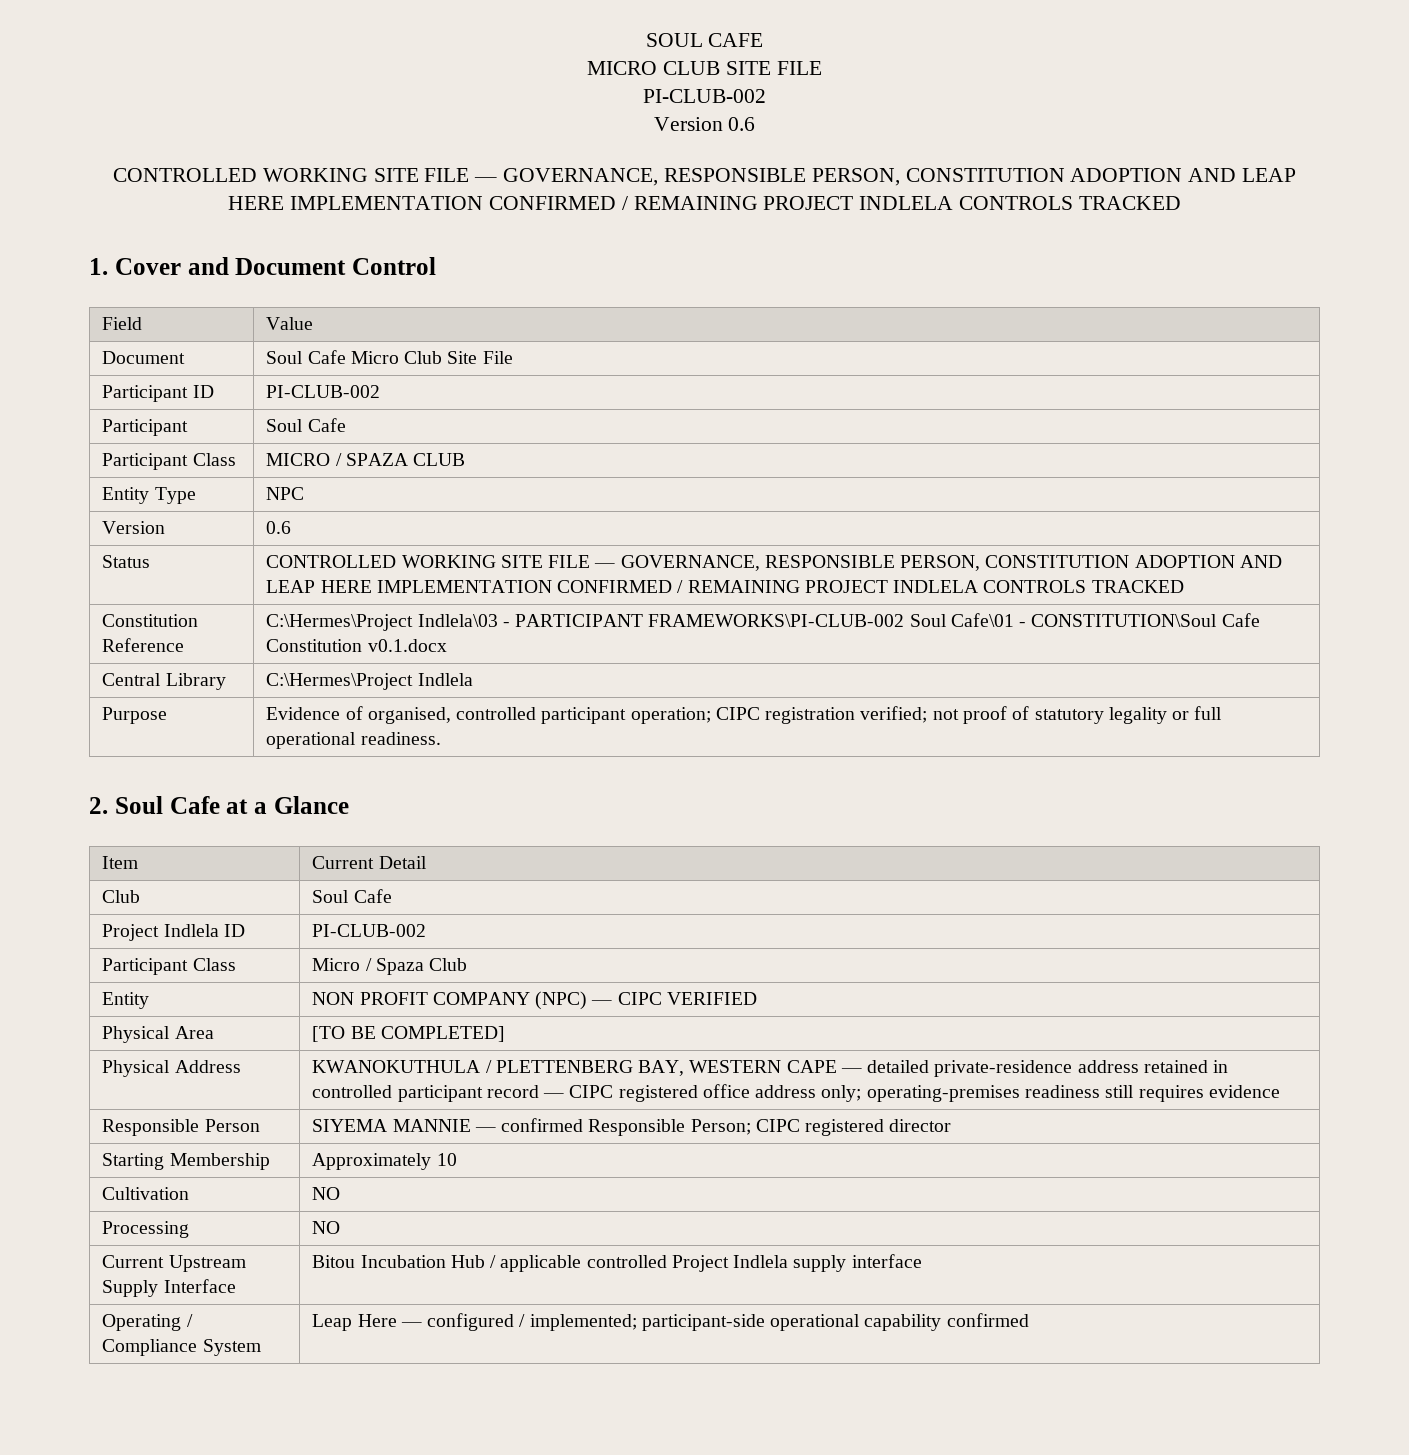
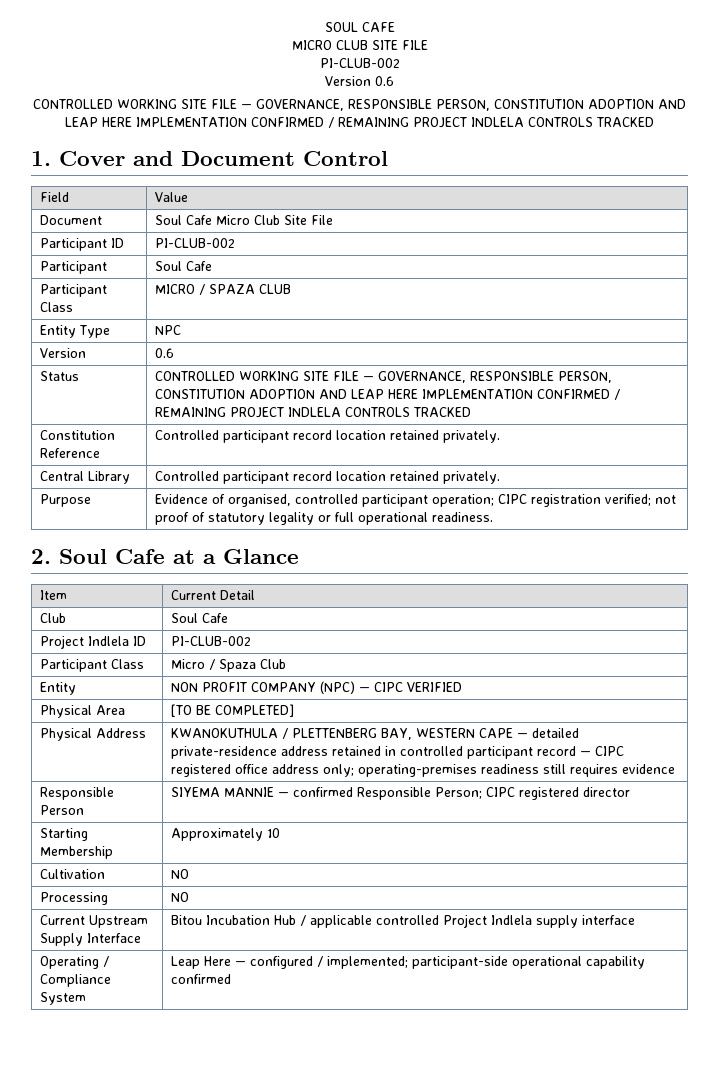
[266,613,1260,631] [266,639,447,652] [102,673,226,690] [266,673,473,690] C:\Hermes\Project Indlela\03 - PARTICIPANT FRAMEWORKS\PI-CLUB-002 Soul Cafe\01 - CONSTITUTION\Soul Cafe Constitution v0.1.docx // Central Library | C:\Hermes\Project Indlela -> [155,430,501,443] [40,471,131,484] [155,471,501,484] Controlled participant record location retained privately. // Central Library | Controlled participant record location retained privately.

